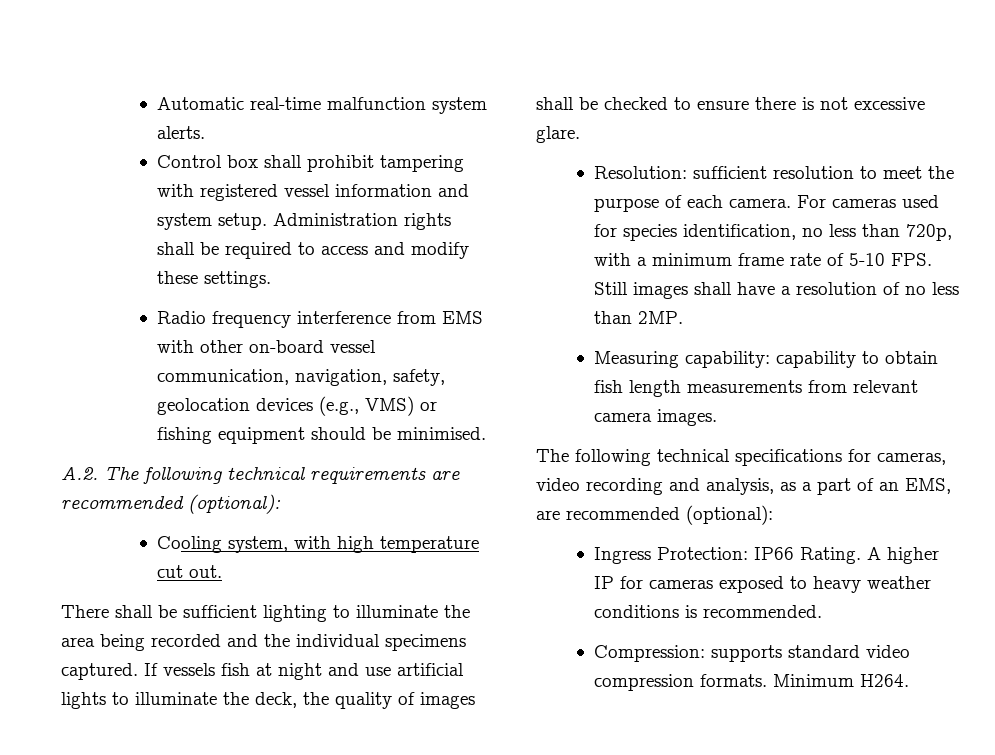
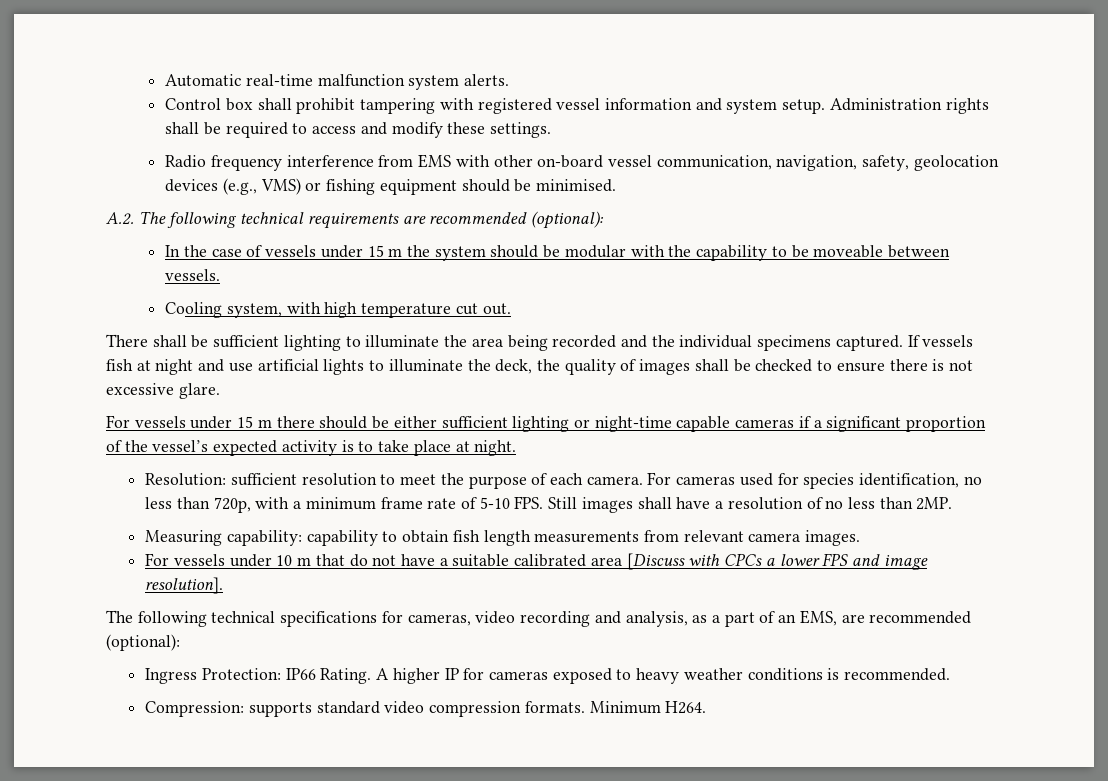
(281, 504) none -> [165,245,950,261] [165,269,221,281] // In the case of vessels under 15 m the system should be modular with the capability to be moveable between vessels.
(580, 134) none -> [106,415,987,432] [106,440,517,456] // For vessels under 15 m there should be either sufficient lighting or night-time capable cameras if a significant proportion of the vessel’s expected activity is to take place at night.
(718, 417) none -> [145,553,928,570] [145,577,224,594] // For vessels under 10 m that do not have a suitable calibrated area [Discuss with CPCs a lower FPS and image resolution].

